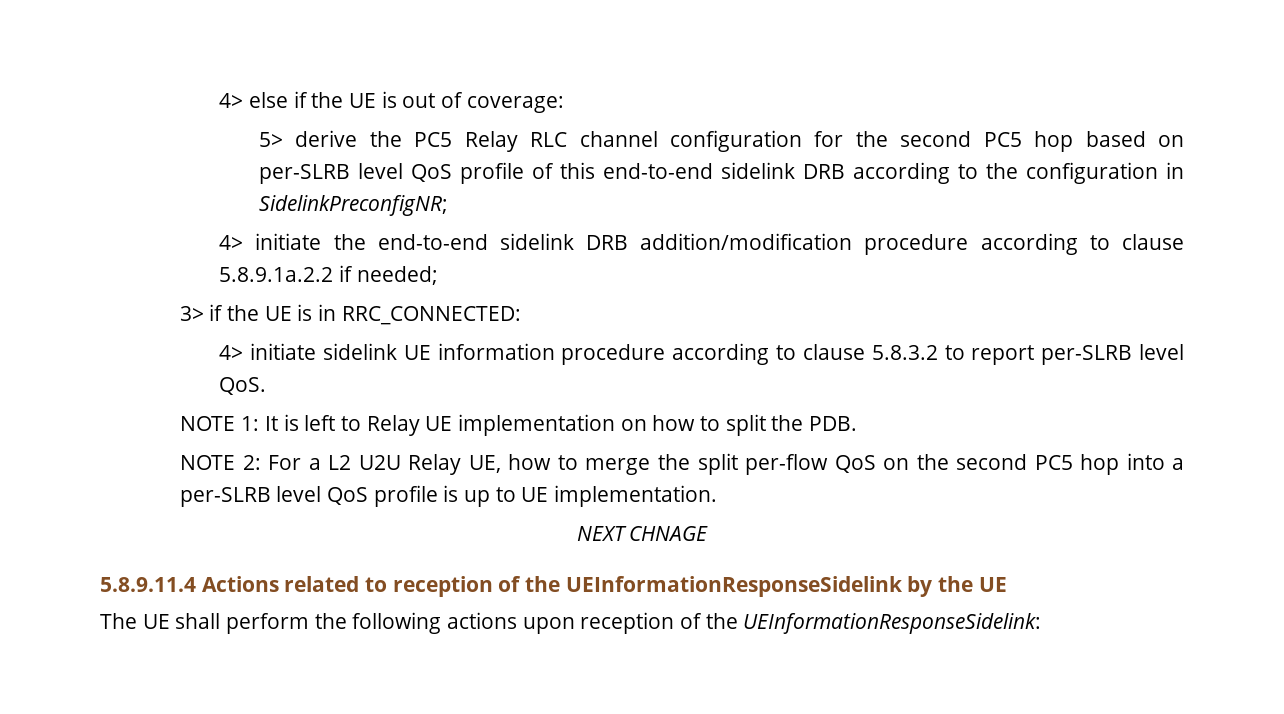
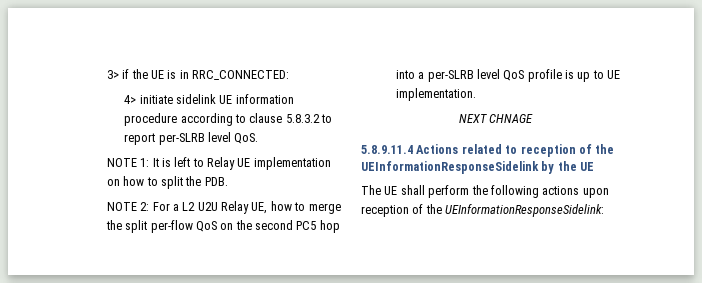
[219,91,564,113] [258,130,1184,152] [258,162,1184,184] [258,195,448,216] [219,233,1184,255] [219,265,438,285] 4> else if the UE is out of coverage: // 5> derive the PC5 Relay RLC channel configuration for the second PC5 hop based on per-SLRB level QoS profile of this end-to-end sidelink DRB according to the configuration in SidelinkPreconfigNR; // 4> initiate the end-to-end sidelink DRB addition/modification procedure according to clause 5.8.9.1a.2.2 if needed; // -> (106, 74) none

